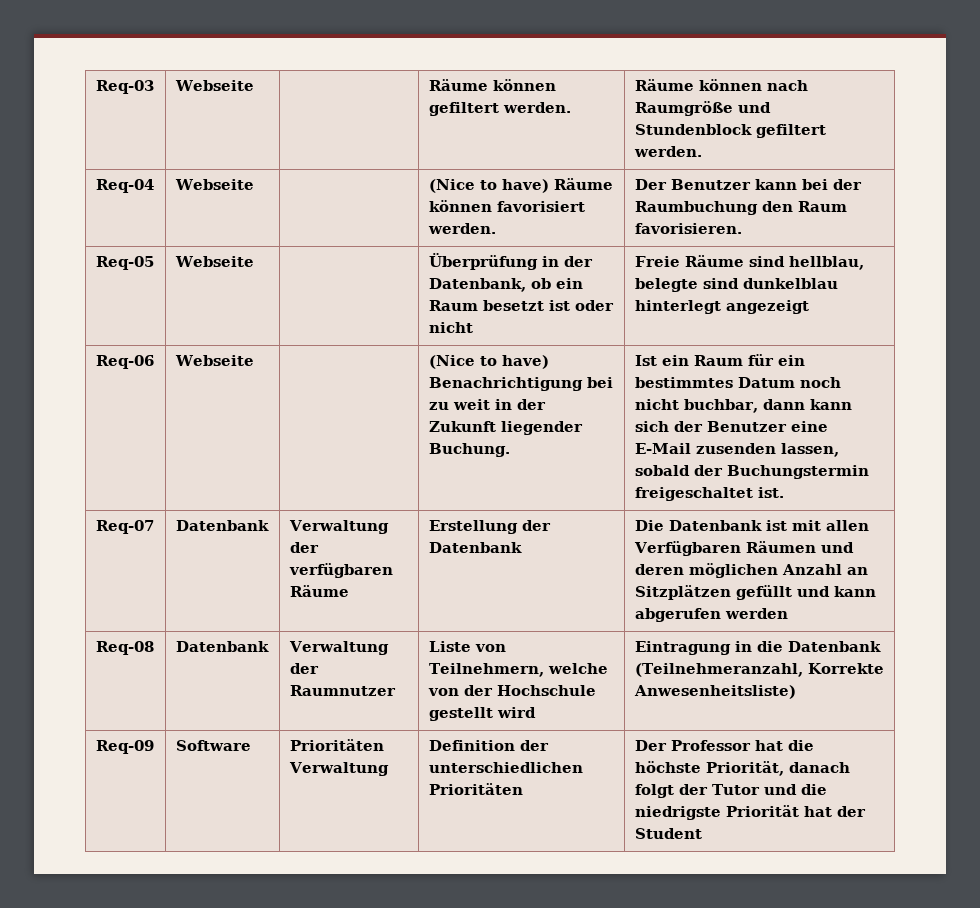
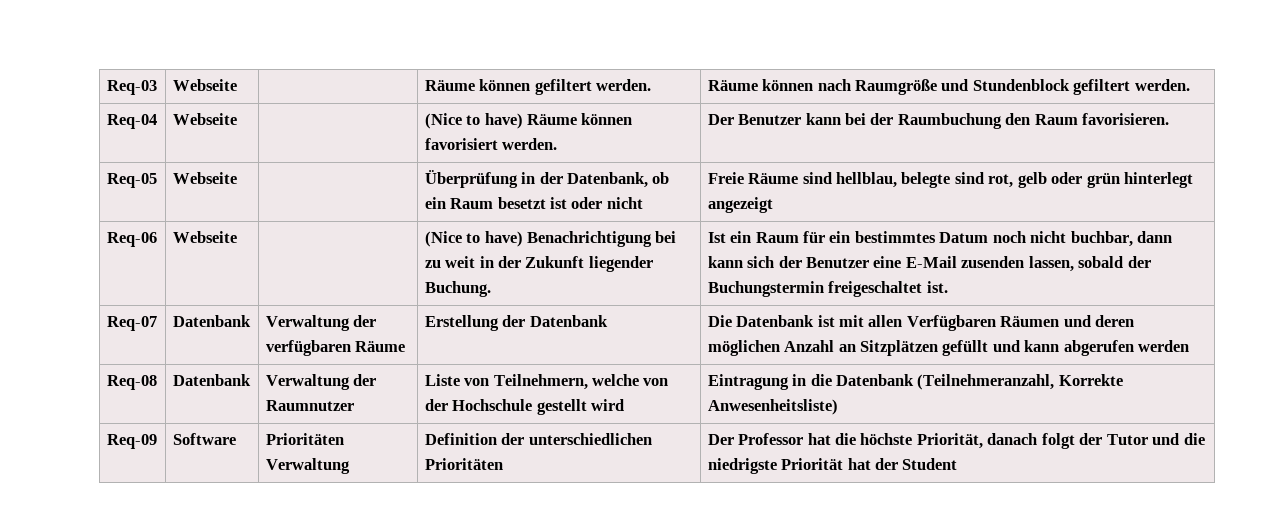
[742,278,838,289] dunkelblau -> [988,172,1120,188] rot, gelb oder grün

